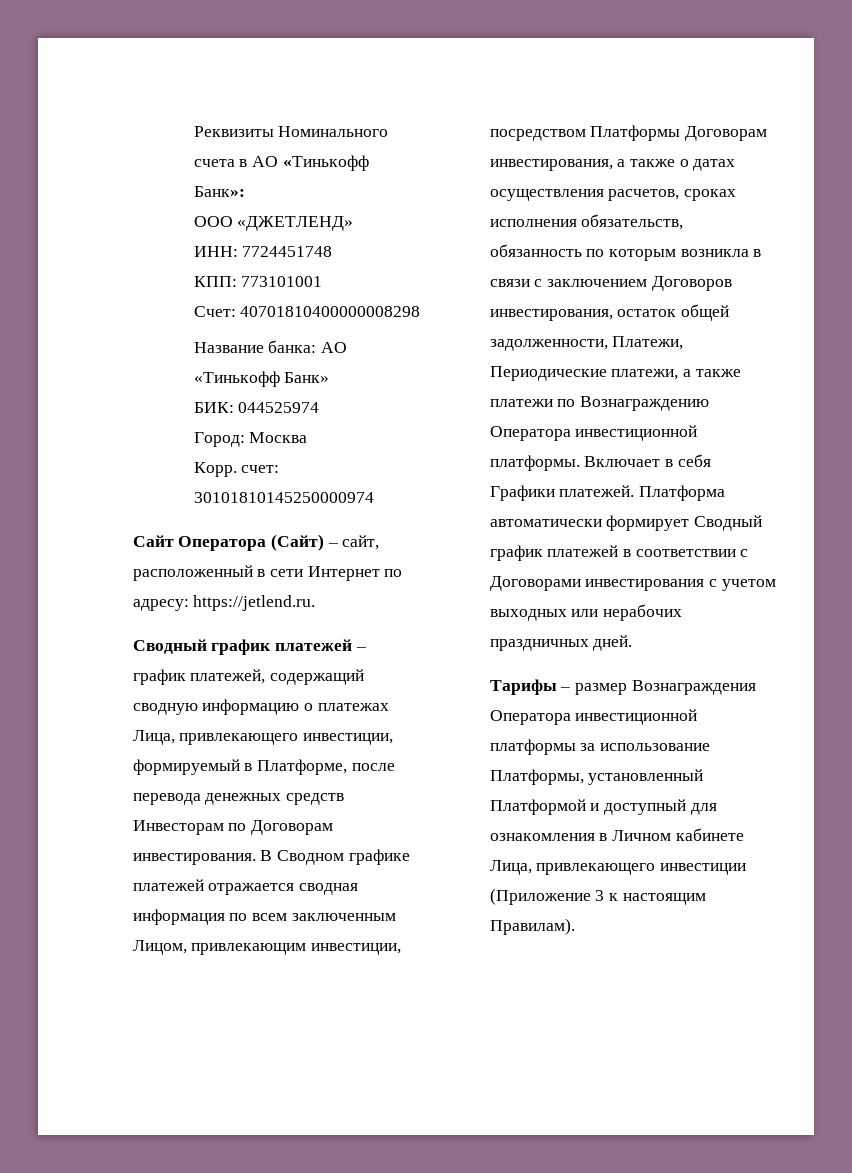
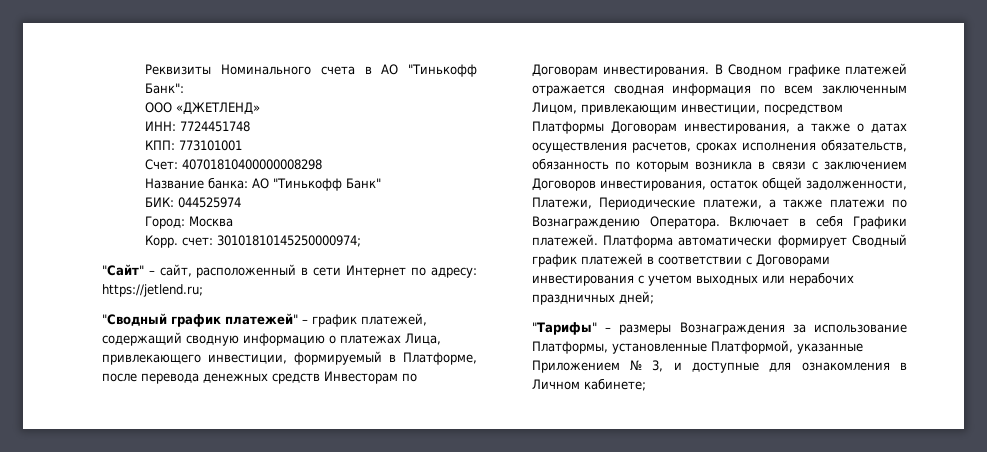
[282,155,369,171] [193,186,245,197] «Тинькофф Банк»: -> [408,64,478,77] [145,83,185,94] "Тинькофф Банк":
[193,371,330,387] «Тинькофф Банк» -> [273,178,382,191] "Тинькофф Банк"
[193,492,374,503] [132,534,324,551] 30101810145250000974 // Сайт Оператора (Сайт) -> [217,235,362,247] [101,264,144,276] 30101810145250000974; // "Сайт"
[193,595,316,611] [132,639,352,655] https://jetlend.ru. // Сводный график платежей -> [101,284,203,297] [101,313,298,327] https://jetlend.ru; // "Сводный график платежей"
[489,425,698,441] [489,455,580,471] Оператора инвестиционной платформы. -> [649,216,720,229] Оператора.
[593,635,633,651] [489,679,756,695] [489,709,698,725] [489,739,710,755] [489,769,704,785] [489,799,717,815] [489,828,744,841] [489,860,746,875] [489,888,706,905] [489,918,575,935] дней. // Тарифы – размер Вознаграждения Оператора инвестиционной платформы за использование Платформы, установленный Платформой и доступный для ознакомления в Личном кабинете Лица, привлекающего инвестиции (Приложение 3 к настоящим Правилам). -> [618,291,654,304] [531,322,907,335] [531,340,863,354] [531,360,907,373] [531,378,646,391] дней; // "Тарифы" – размеры Вознаграждения за использование Платформы, установленные Платформой, указанные Приложением № 3, и доступные для ознакомления в Личном кабинете;

